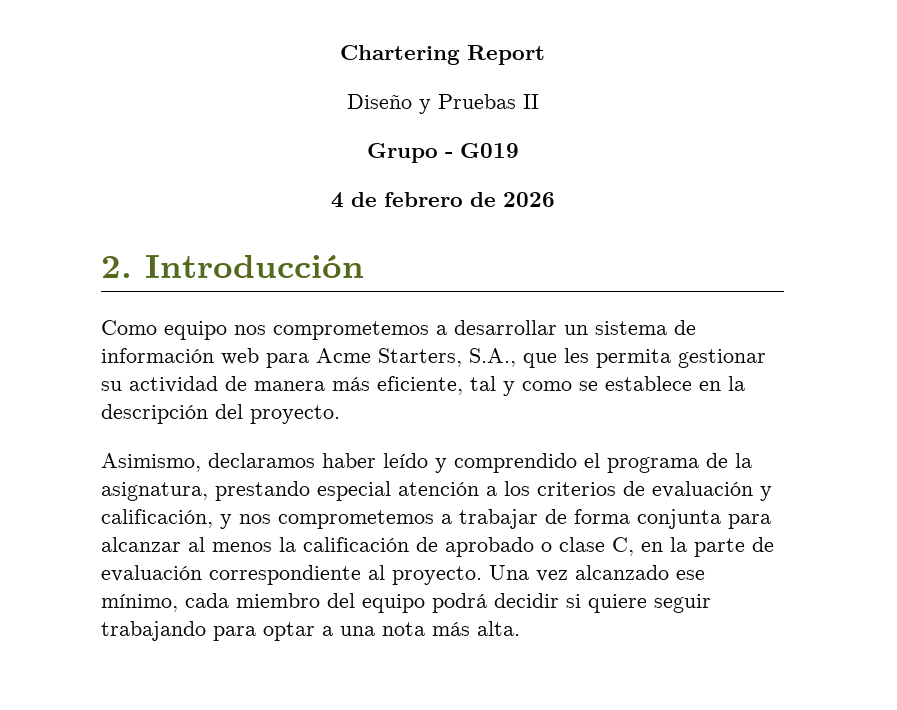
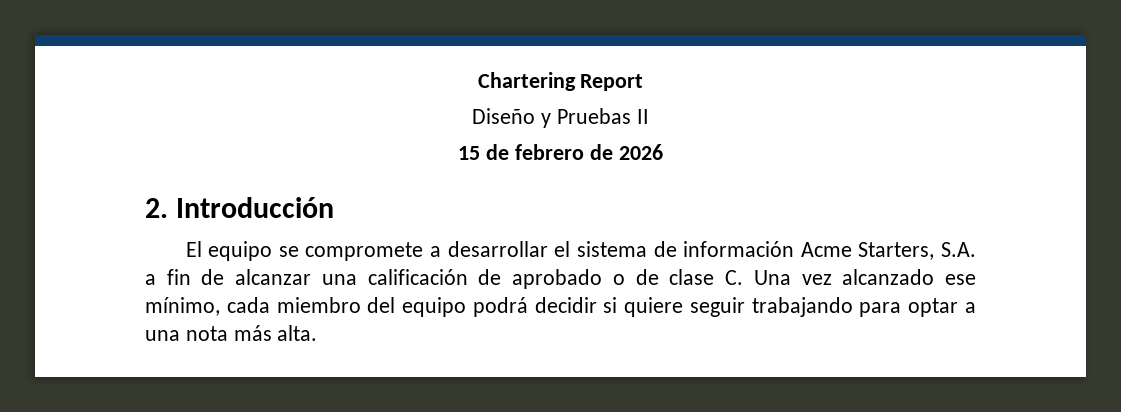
[366,143,519,163] [330,192,344,208] Grupo - G019 // 4 -> [458,146,481,160] 15
[101,320,429,340] Como equipo nos comprometemos -> [185,241,424,261] El equipo se compromete
[564,325,588,335] un -> [554,241,571,257] el
[221,348,766,368] [101,376,745,396] [101,404,340,424] [101,453,752,473] [101,481,772,501] [101,509,771,529] [101,537,774,557] [101,565,482,585] web para Acme Starters, S.A., que les permita gestionar su actividad de manera más eficiente, tal y como se establece en la descripción del proyecto. // Asimismo, declaramos haber leído y comprendido el programa de la asignatura, prestando especial atención a los criterios de evaluación y calificación, y nos comprometemos a trabajar de forma conjunta para alcanzar al menos la calificación de aprobado o clase C, en la parte de evaluación correspondiente al proyecto. -> [800,242,976,260] [145,269,744,289] Acme Starters, S.A. a fin de alcanzar una calificación de aprobado o de clase C.

